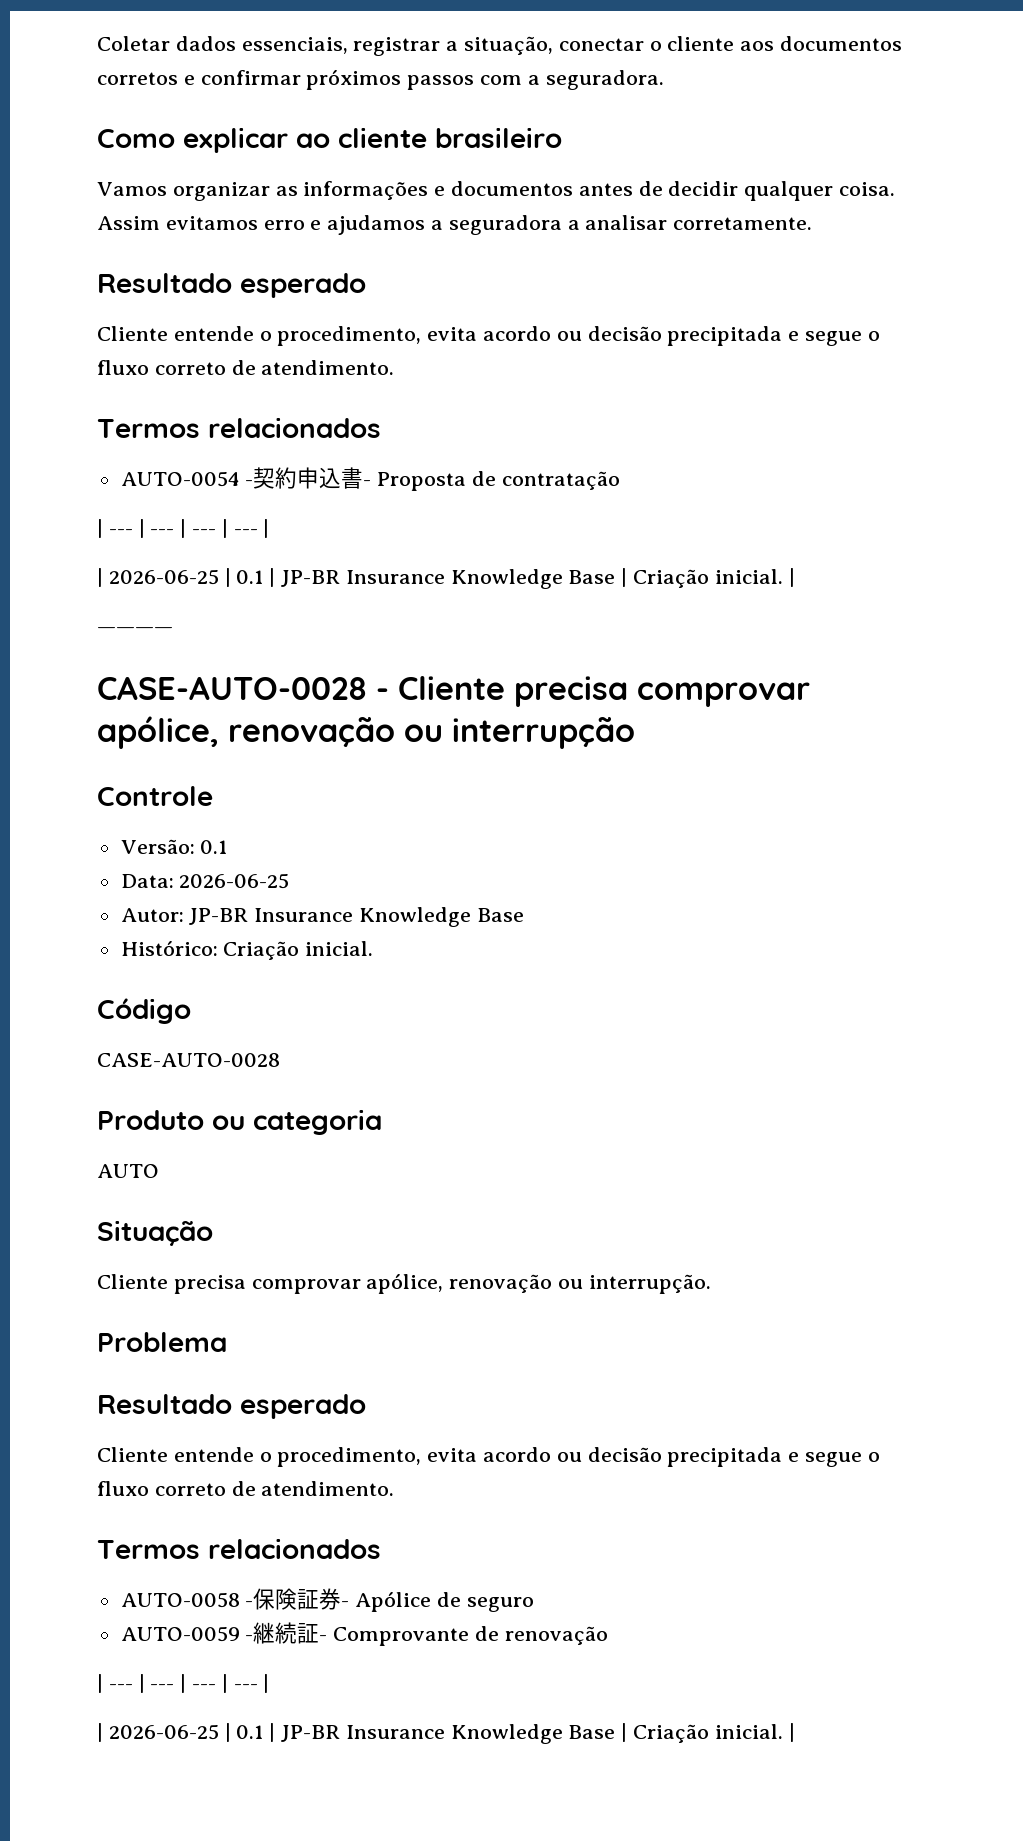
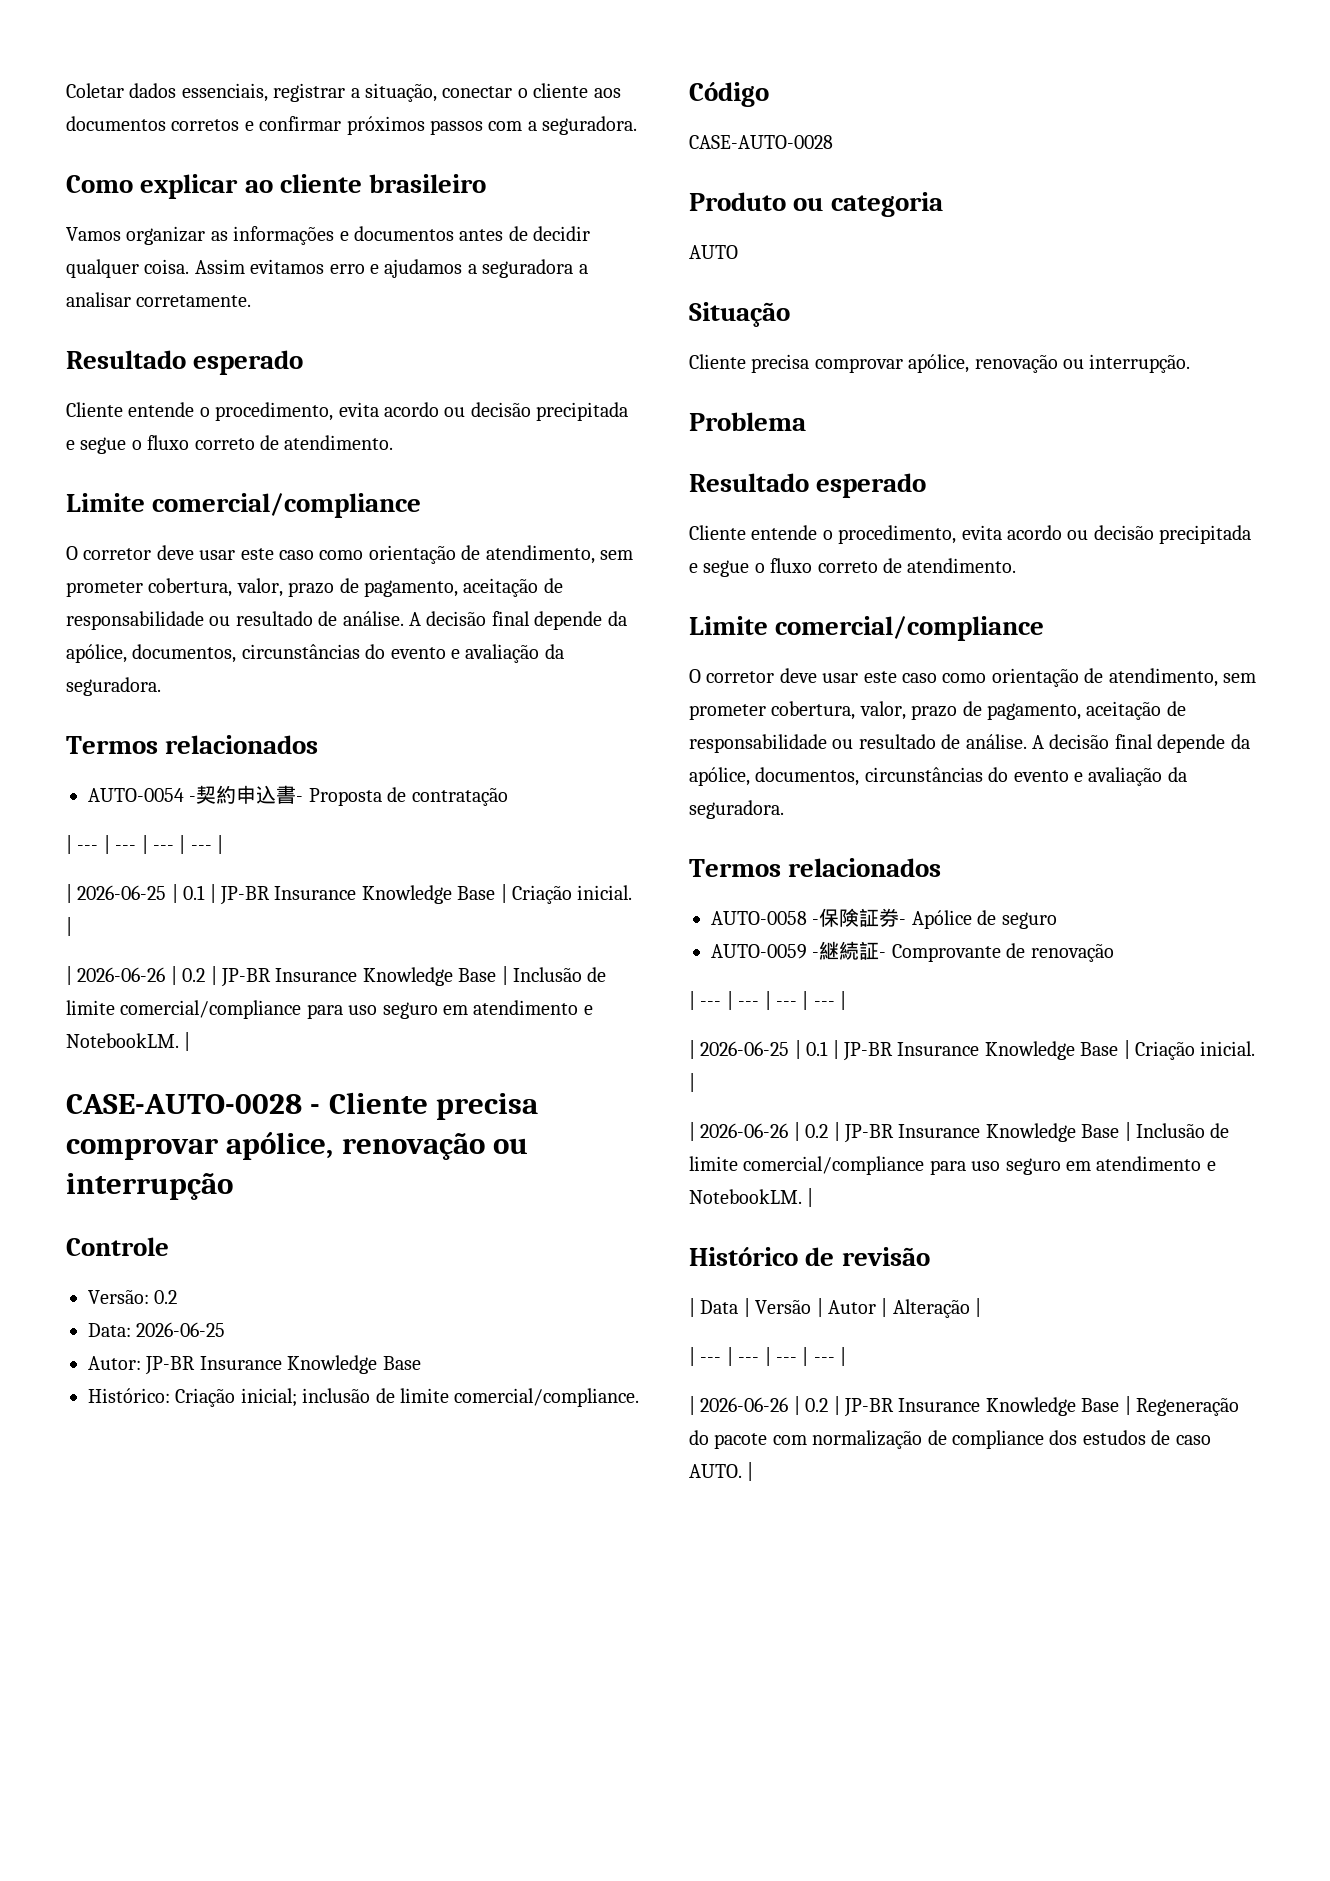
(395, 367) none -> [66,493,422,518] [66,545,633,564] [66,578,563,597] [66,611,627,630] [66,644,564,663] [66,677,161,696] // Limite comercial/compliance // O corretor deve usar este caso como orientação de atendimento, sem prometer cobertura, valor, prazo de pagamento, aceitação de responsabilidade ou resultado de análise. A decisão final depende da apólice, documentos, circunstâncias do evento e avaliação da seguradora.
[97,627,173,633] ———— -> [66,966,607,987] [66,1000,593,1019] [66,1032,191,1051] | 2026-06-26 | 0.2 | JP-BR Insurance Knowledge Base | Inclusão de limite comercial/compliance para uso seguro em atendimento e NotebookLM. |
[200,840,228,854] 0.1 -> [154,1290,178,1304] 0.2
[305,941,374,956] inicial. -> [240,1388,640,1407] inicial; inclusão de limite comercial/compliance.
(395, 1488) none -> [689,616,1045,641] [689,668,1256,687] [689,701,1186,720] [689,734,1250,753] [689,767,1187,786] [689,800,784,819] // Limite comercial/compliance // O corretor deve usar este caso como orientação de atendimento, sem prometer cobertura, valor, prazo de pagamento, aceitação de responsabilidade ou resultado de análise. A decisão final depende da apólice, documentos, circunstâncias do evento e avaliação da seguradora.
(795, 1732) none -> [689,1122,1230,1143] [689,1156,1216,1175] [689,1188,814,1207] [689,1247,930,1266] [689,1298,982,1318] [689,1347,847,1366] [689,1396,1239,1417] [689,1430,1211,1449] [689,1462,754,1481] // | 2026-06-26 | 0.2 | JP-BR Insurance Knowledge Base | Inclusão de limite comercial/compliance para uso seguro em atendimento e NotebookLM. | // Histórico de revisão // | Data | Versão | Autor | Alteração | // | --- | --- | --- | --- | // | 2026-06-26 | 0.2 | JP-BR Insurance Knowledge Base | Regeneração do pacote com normalização de compliance dos estudos de caso AUTO. |

